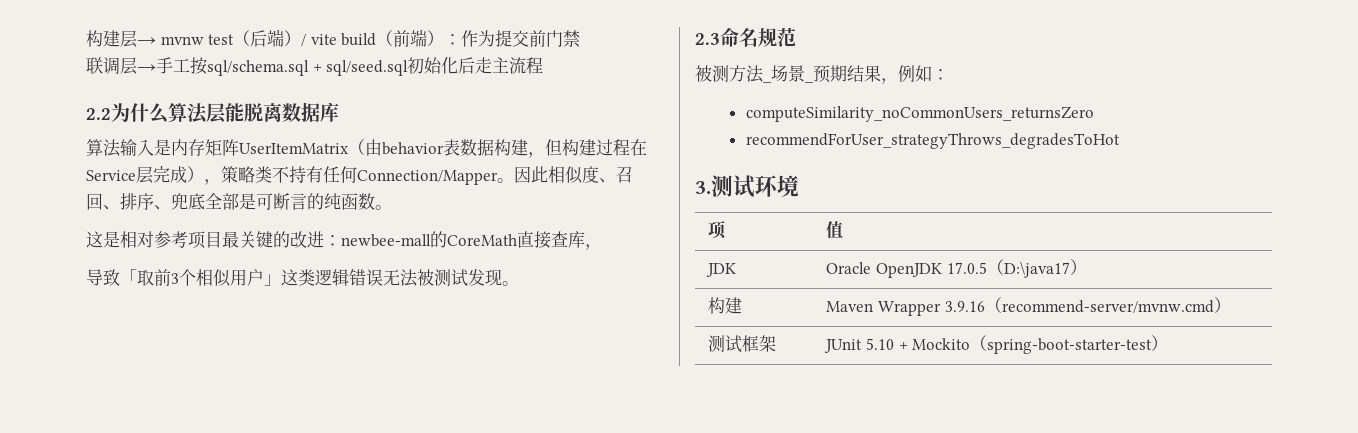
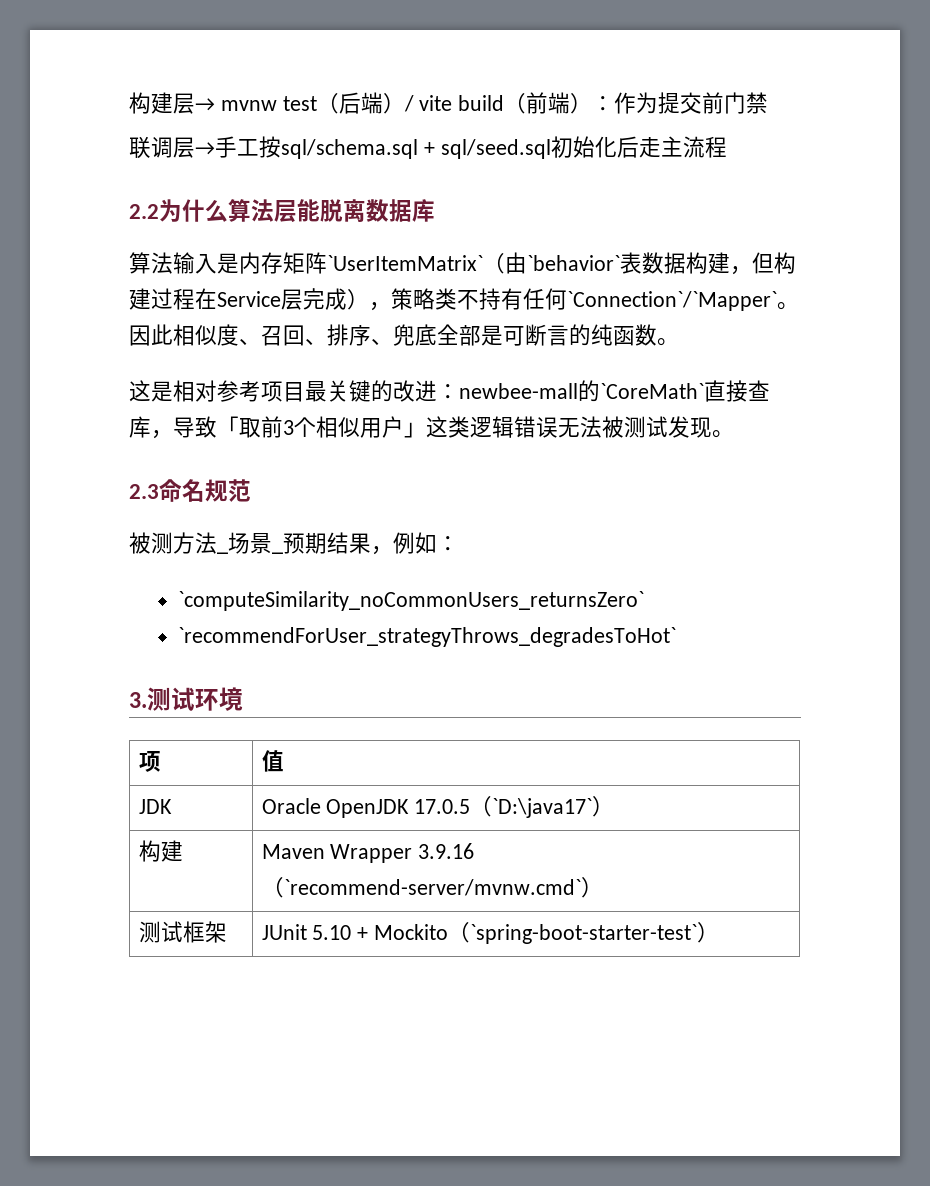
[239,139,444,156] UserItemMatrix（由behavior -> [327,252,620,274] `UserItemMatrix`（由`behavior`
[357,170,498,185] Connection/Mapper -> [567,291,777,311] `Connection`/`Mapper`
[447,234,517,246] CoreMath -> [600,383,704,399] `CoreMath`
(602, 247) // -> (173, 434) none
[745,106,1094,122] [745,133,1120,149] computeSimilarity_noCommonUsers_returnsZero // recommendForUser_strategyThrows_degradesToHot -> [178,591,645,611] [178,627,677,647] `computeSimilarity_noCommonUsers_returnsZero` // `recommendForUser_strategyThrows_degradesToHot`
[1003,261,1070,278] D:\java17 -> [492,798,593,818] `D:\java17`
[1001,300,1214,313] recommend-server/mvnw.cmd -> [283,879,581,896] `recommend-server/mvnw.cmd`
[987,338,1153,354] spring-boot-starter-test -> [469,924,697,944] `spring-boot-starter-test`

